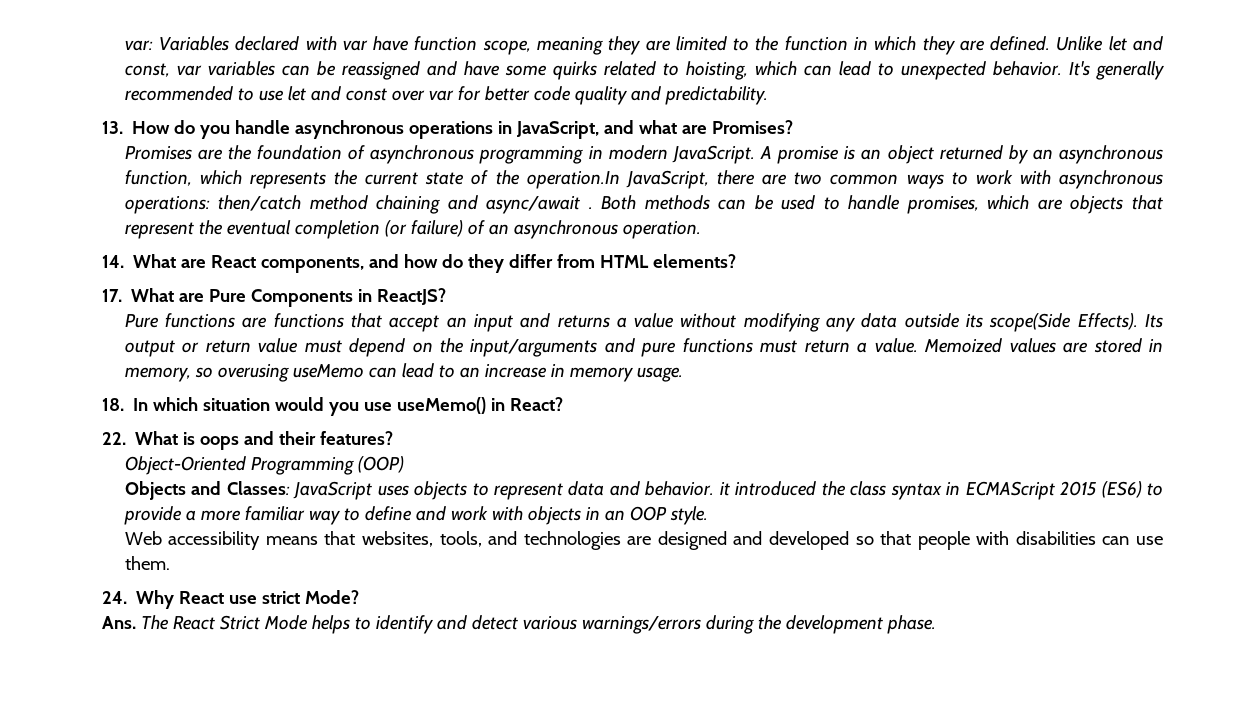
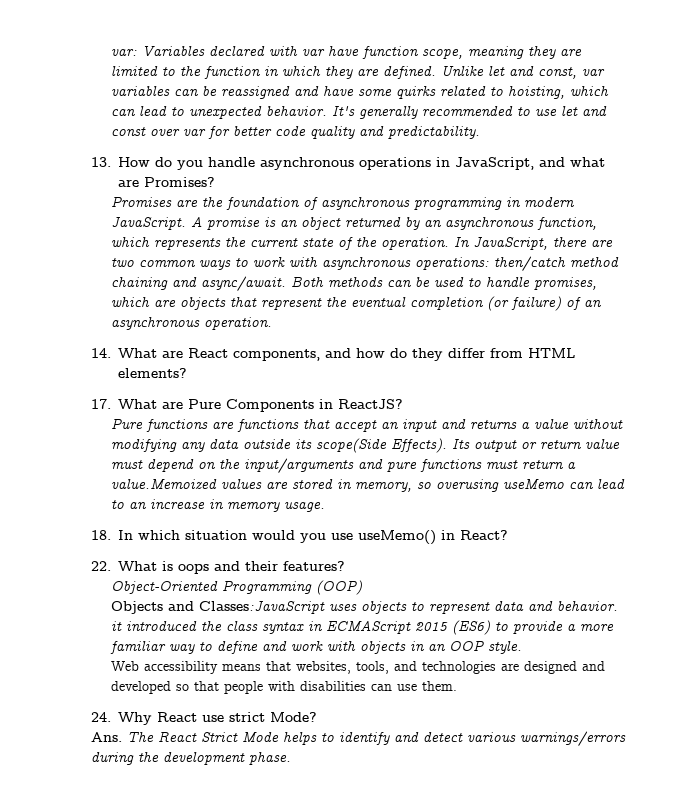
[526,171,620,189] operation.In -> [381,237,471,250] operation. In
[486,196,593,214] async/await . -> [201,276,287,291] async/await.
[874,338,1003,353] value. Memoized -> [111,478,218,490] value.Memoized
[226,481,373,500] Classes: JavaScript -> [199,600,326,614] Classes:JavaScript

